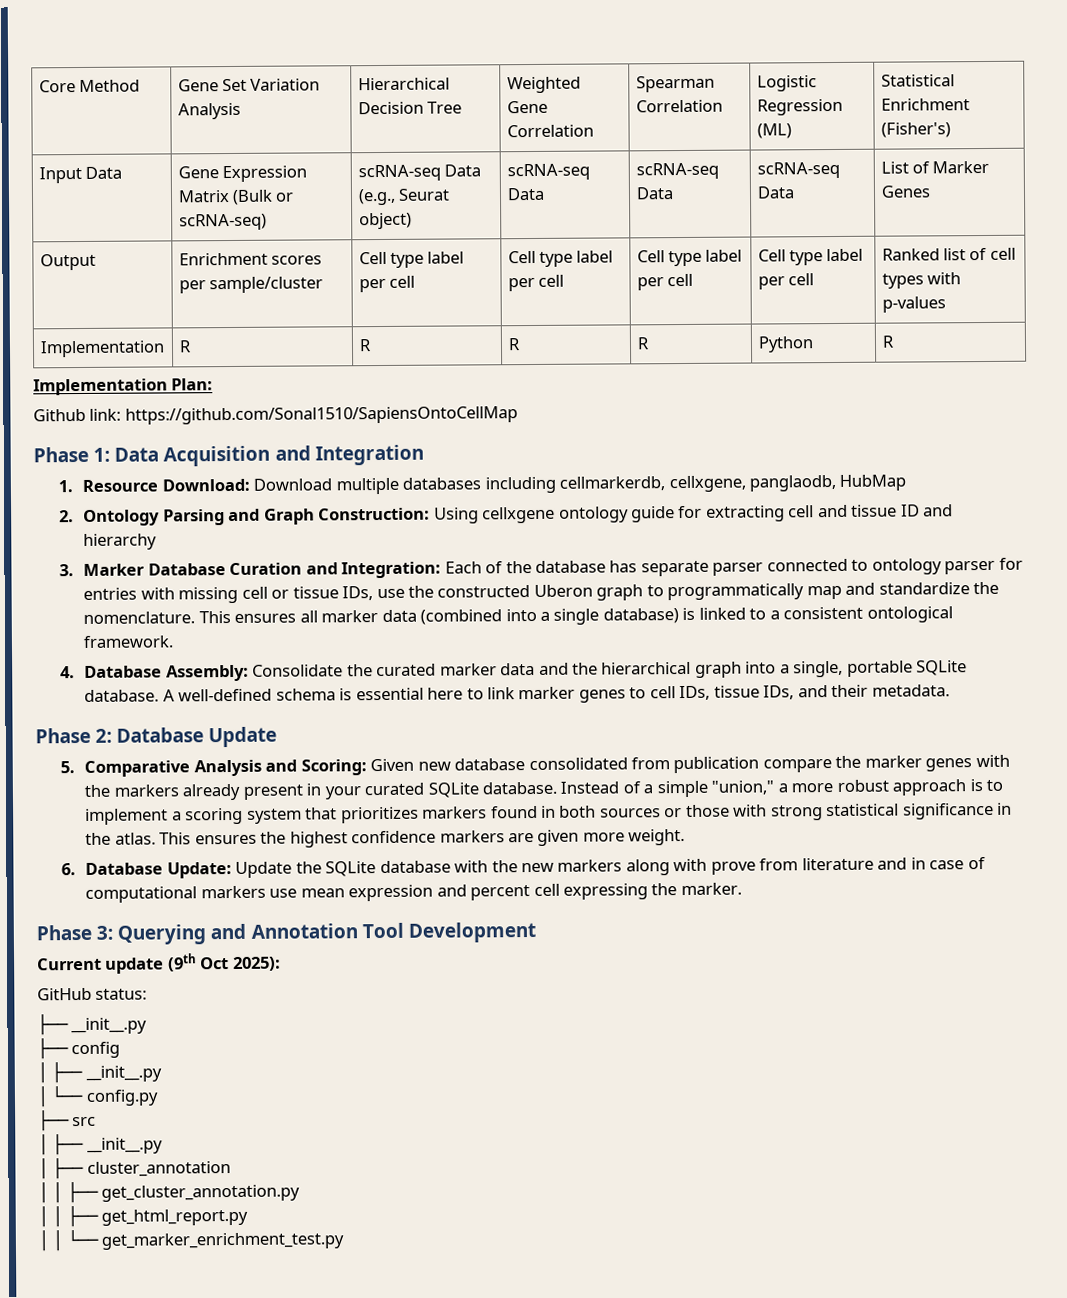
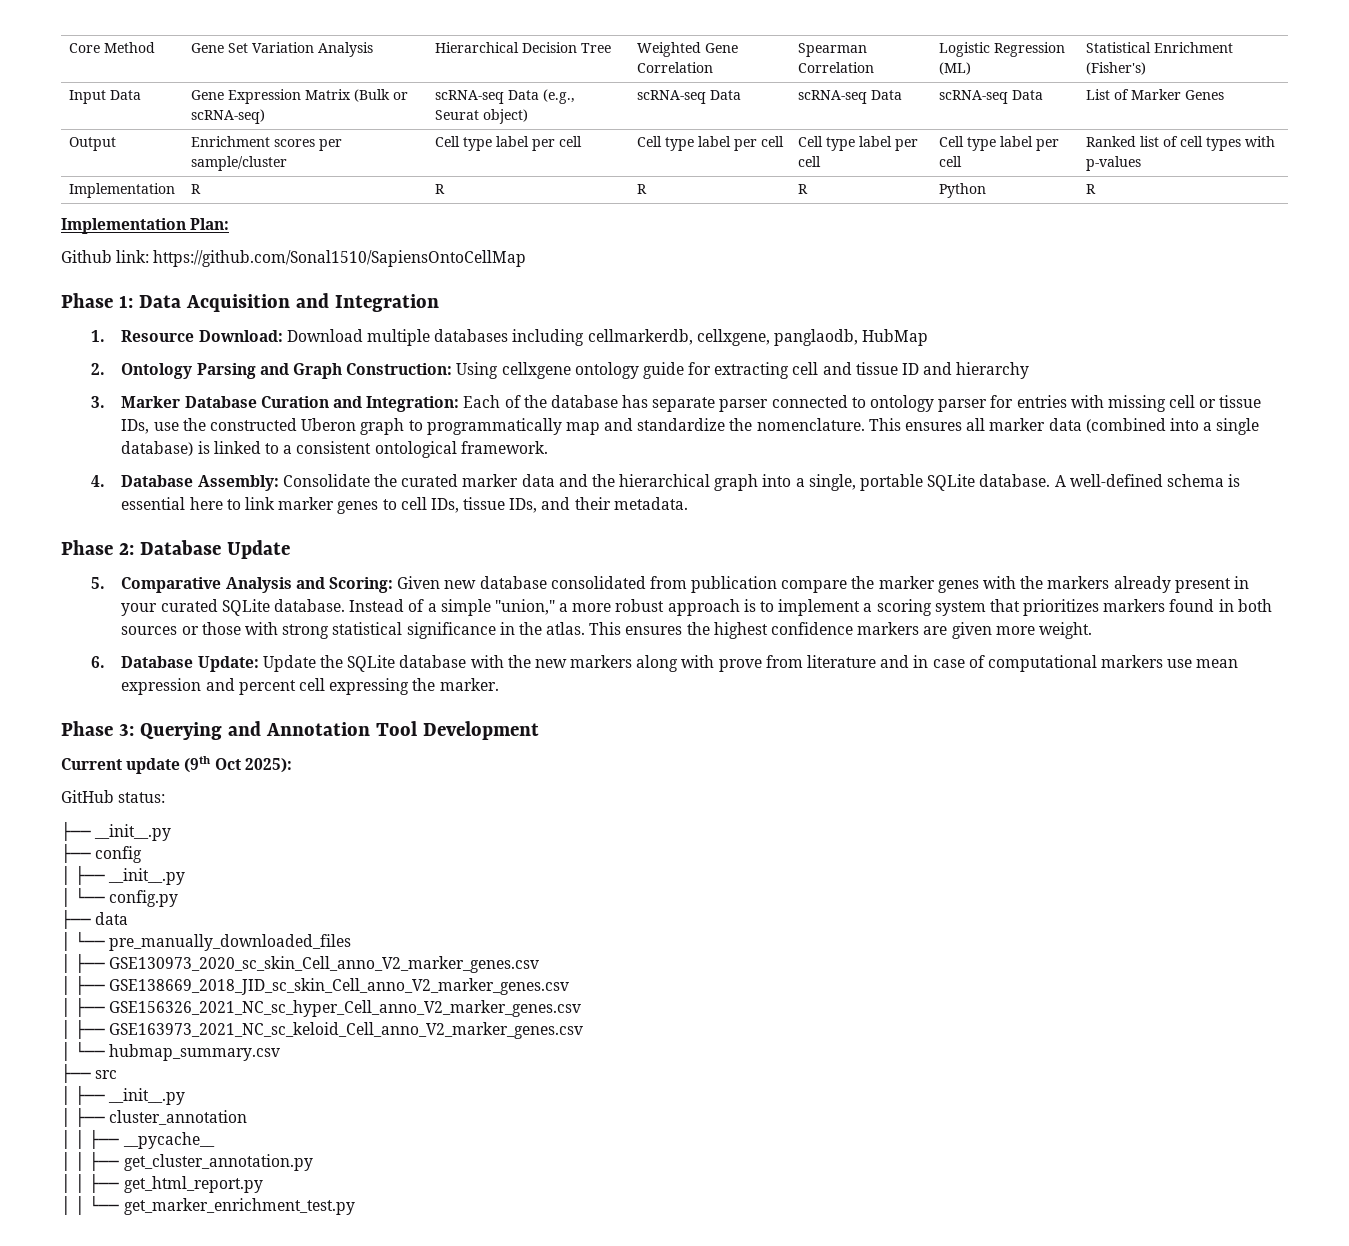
(159, 1097) none -> [61,909,129,929] [61,931,352,951] [61,953,540,973] [61,975,570,995] [61,997,582,1017] [61,1019,584,1039] [61,1041,281,1061] // ├── data // │ └── pre_manually_downloaded_files // │ ├── GSE130973_2020_sc_skin_Cell_anno_V2_marker_genes.csv // │ ├── GSE138669_2018_JID_sc_skin_Cell_anno_V2_marker_genes.csv // │ ├── GSE156326_2021_NC_sc_hyper_Cell_anno_V2_marker_genes.csv // │ ├── GSE163973_2021_NC_sc_keloid_Cell_anno_V2_marker_genes.csv // │ └── hubmap_summary.csv
(231, 1169) none -> [61,1129,215,1149] // │ │ ├── __pycache__

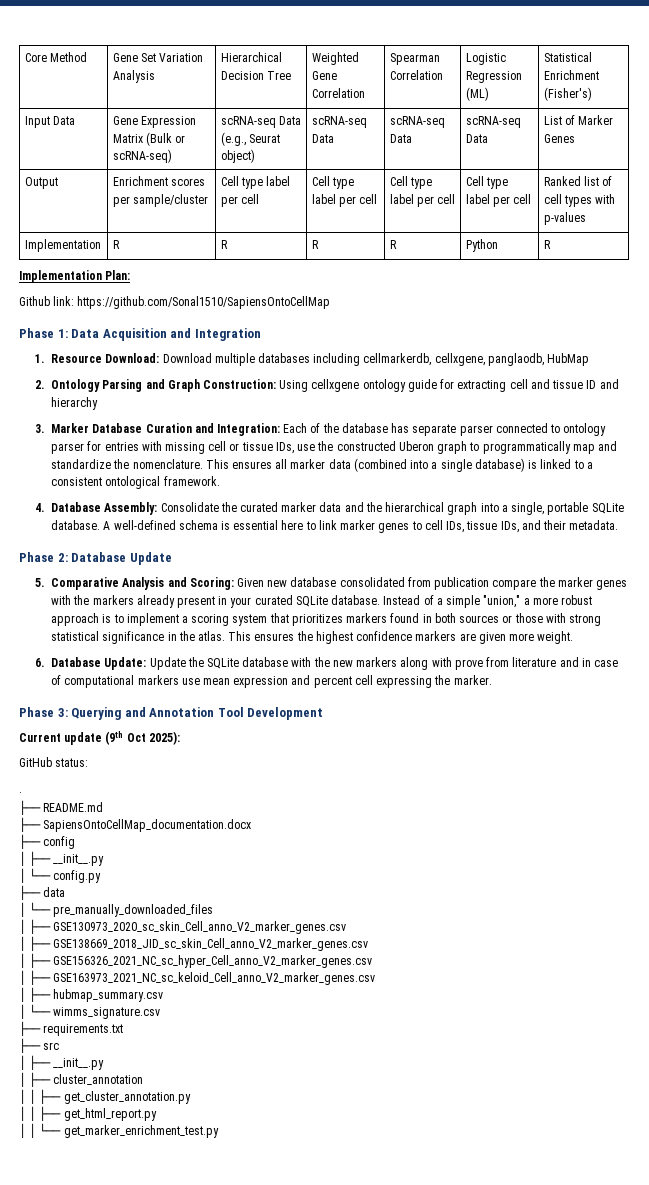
[61,821,172,841] // ├── __init__.py -> [19,792,22,793] [19,800,104,815] [19,817,252,832] // . // ├── README.md // ├── SapiensOntoCellMap_documentation.docx
[61,1041,281,1061] // │ └── hubmap_summary.csv -> [19,987,164,1002] [19,1004,161,1019] [19,1021,124,1036] // │ ├── hubmap_summary.csv // │ └── wimms_signature.csv // ├── requirements.txt
[61,1129,215,1149] // │ │ ├── __pycache__ -> (144, 1079) none

